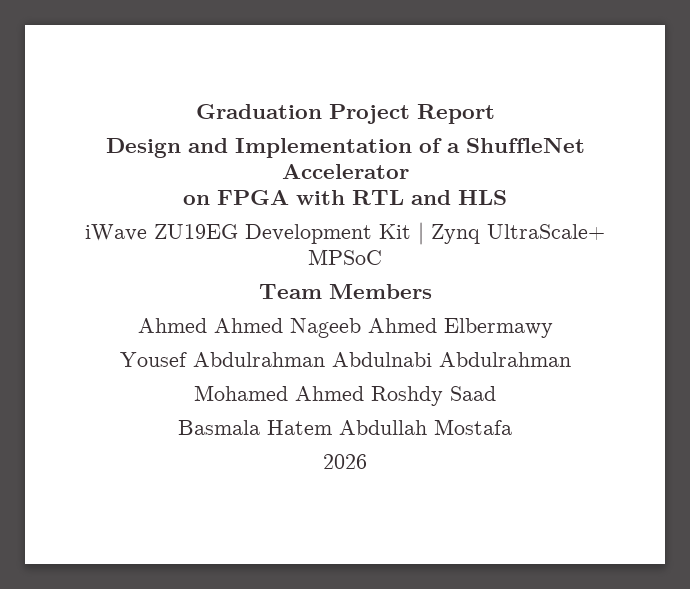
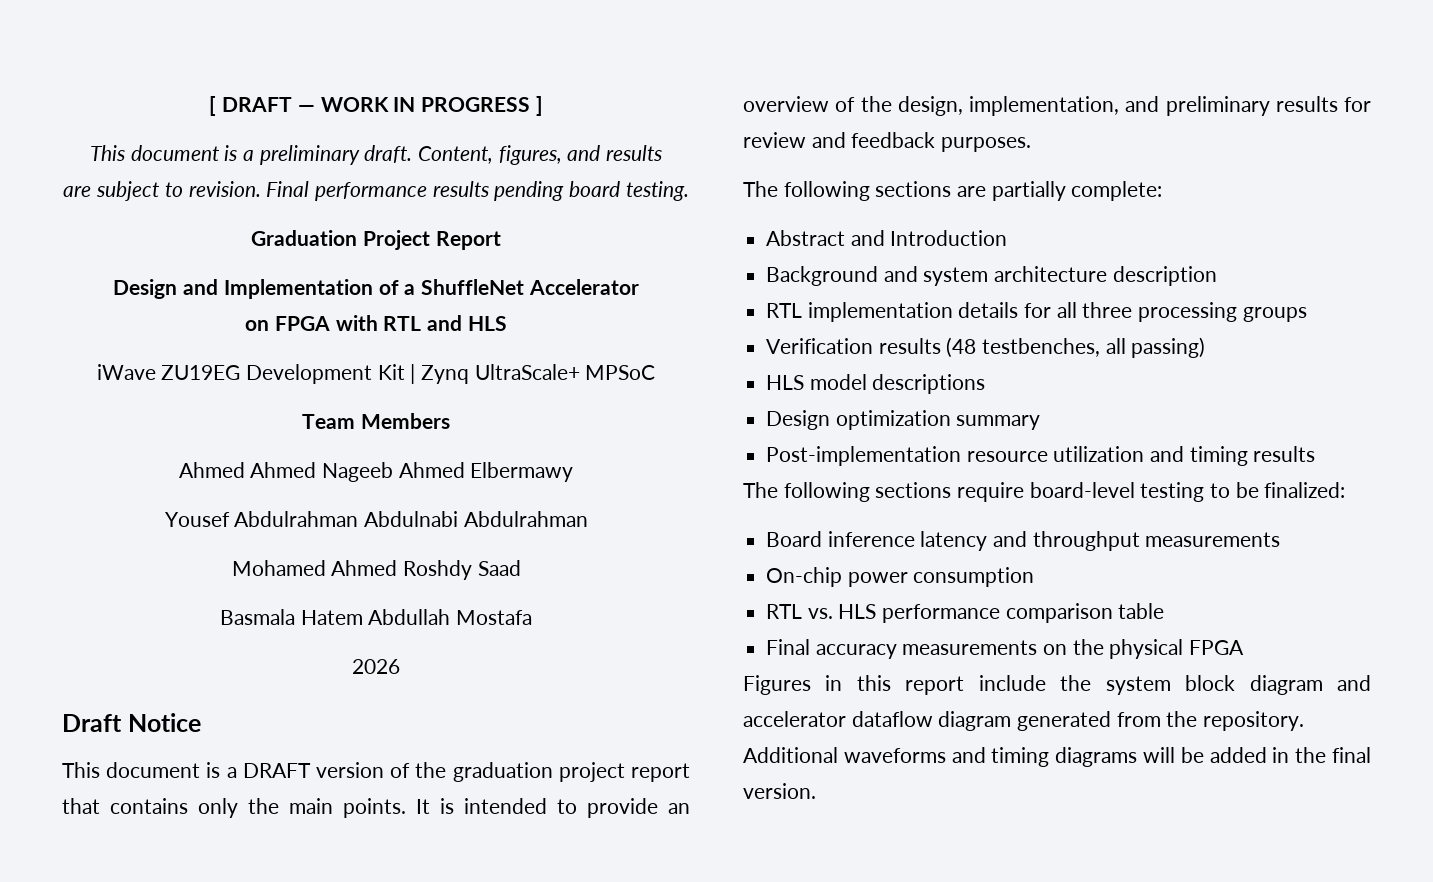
(195, 111) none -> [209,96,543,116] [89,145,663,165] [63,181,689,201] [ DRAFT — WORK IN PROGRESS ] // This document is a preliminary draft. Content, figures, and results // are subject to revision. Final performance results pending board testing. //
(367, 461) none -> [62,713,201,732] [62,762,690,782] [62,798,690,818] [743,96,1371,116] [743,132,1032,152] [743,181,1163,201] [766,230,1008,246] [766,266,1217,286] [766,302,1307,322] [766,337,1206,358] [766,374,986,394] [766,410,1041,430] [766,446,1316,466] [743,482,1346,502] [766,531,1281,551] [766,567,1035,587] [766,603,1165,623] [766,639,1245,659] [743,675,1371,695] [743,711,1305,731] [743,747,1371,767] [743,783,816,799] // Draft Notice // This document is a DRAFT version of the graduation project report that contains only the main points. It is intended to provide an overview of the design, implementation, and preliminary results for review and feedback purposes. // The following sections are partially complete: // Abstract and Introduction // Background and system architecture description // RTL implementation details for all three processing groups // Verification results (48 testbenches, all passing) // HLS model descriptions // Design optimization summary // Post-implementation resource utilization and timing results // The following sections require board-level testing to be finalized: // Board inference latency and throughput measurements // On-chip power consumption // RTL vs. HLS performance comparison table // Final accuracy measurements on the physical FPGA // Figures in this report include the system block diagram and accelerator dataflow diagram generated from the repository. Additional waveforms and timing diagrams will be added in the final version.

